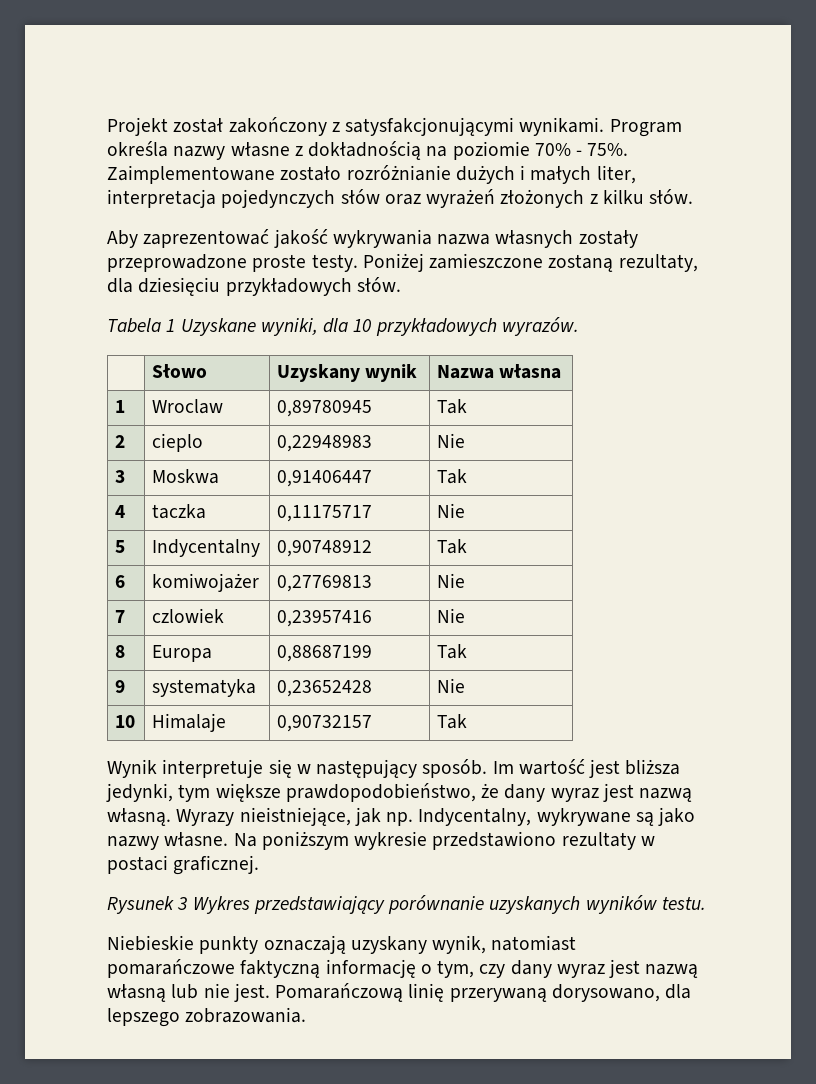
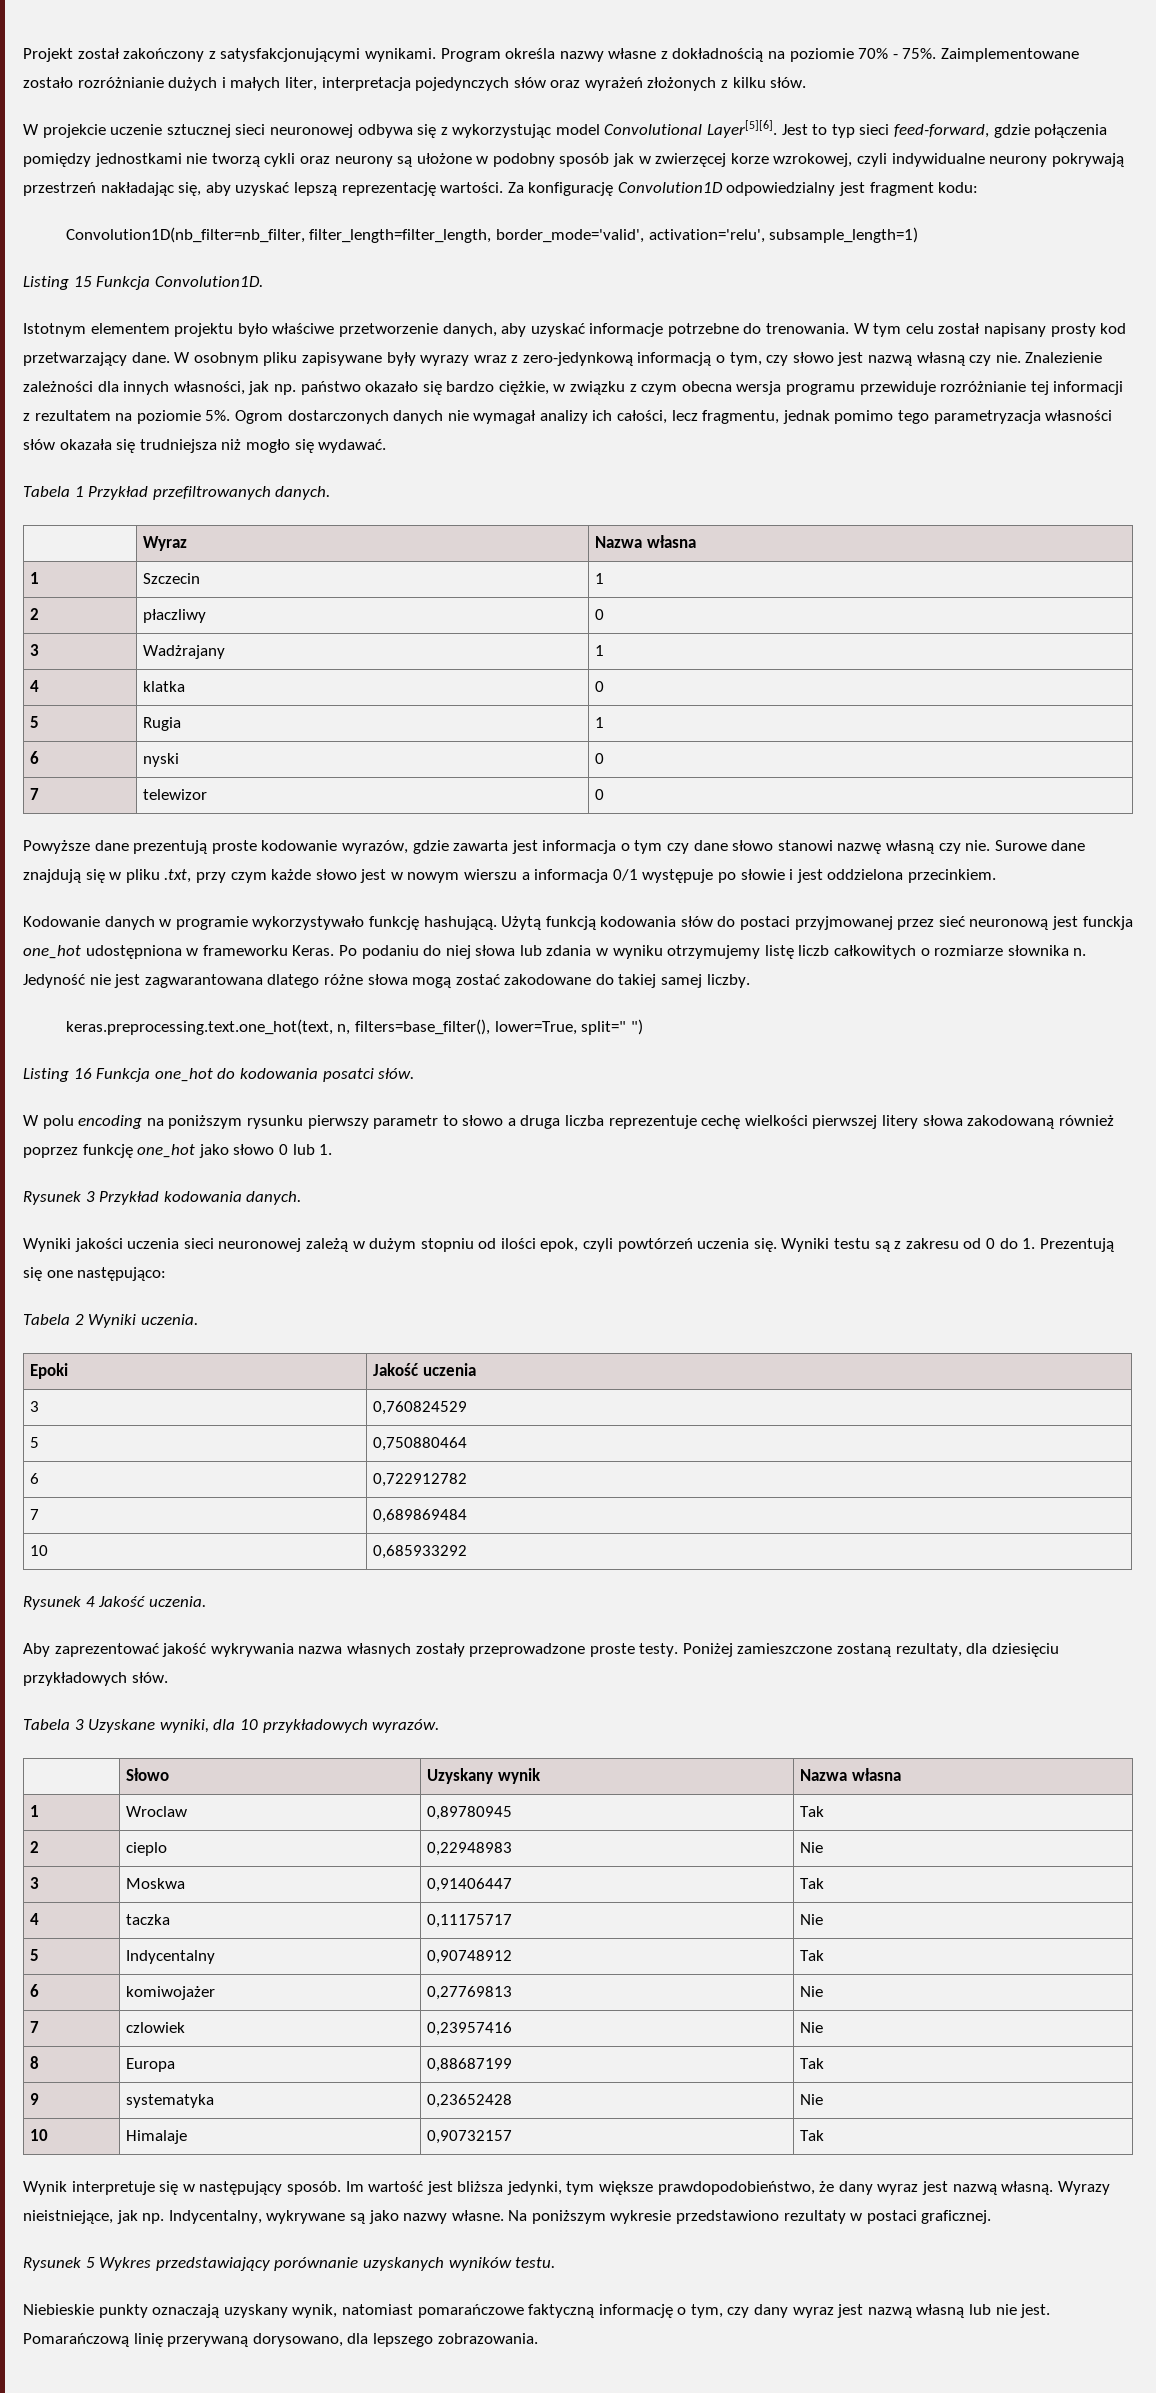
(694, 196) none -> [23,120,1108,138] [23,153,1124,167] [23,182,979,196] [65,227,919,243] [23,276,263,290] [23,323,1127,337] [23,352,1103,366] [23,381,1124,395] [23,410,1113,424] [23,439,387,453] [23,486,331,500] [143,536,188,551] [595,535,696,548] [30,572,40,584] [143,573,201,584] [595,573,605,584] [30,608,40,620] [143,609,207,623] [595,609,605,620] [30,644,40,656] [143,645,226,659] [595,645,605,656] [30,680,40,692] [143,681,186,692] [595,681,605,692] [30,716,40,728] [143,717,182,731] [595,717,605,728] [30,751,40,764] [143,753,180,767] [595,753,605,764] [30,788,40,800] [143,789,208,800] [595,789,605,800] [23,840,1086,854] [23,869,996,883] [23,916,1133,930] [23,945,1087,959] [23,974,750,988] [65,1019,643,1035] [23,1068,415,1082] [23,1115,1114,1129] [23,1144,333,1158] [23,1191,302,1205] [23,1238,1114,1252] [23,1267,167,1281] [23,1314,198,1328] [30,1363,69,1379] [373,1363,476,1376] [30,1401,40,1412] [373,1401,468,1415] [30,1437,40,1448] [373,1437,468,1451] [30,1473,40,1484] [373,1473,468,1487] [30,1509,40,1520] [373,1509,468,1523] [30,1545,49,1556] [373,1545,468,1559] [23,1596,206,1610] // W projekcie uczenie sztucznej sieci neuronowej odbywa się z wykorzystując model Convolutional Layer[5][6]. Jest to typ sieci feed-forward, gdzie połączenia pomiędzy jednostkami nie tworzą cykli oraz neurony są ułożone w podobny sposób jak w zwierzęcej korze wzrokowej, czyli indywidualne neurony pokrywają przestrzeń nakładając się, aby uzyskać lepszą reprezentację wartości. Za konfigurację Convolution1D odpowiedzialny jest fragment kodu: // Convolution1D(nb_filter=nb_filter, filter_length=filter_length, border_mode='valid', activation='relu', subsample_length=1) // Listing 15 Funkcja Convolution1D. // Istotnym elementem projektu było właściwe przetworzenie danych, aby uzyskać informacje potrzebne do trenowania. W tym celu został napisany prosty kod przetwarzający dane. W osobnym pliku zapisywane były wyrazy wraz z zero-jedynkową informacją o tym, czy słowo jest nazwą własną czy nie. Znalezienie zależności dla innych własności, jak np. państwo okazało się bardzo ciężkie, w związku z czym obecna wersja programu przewiduje rozróżnianie tej informacji z rezultatem na poziomie 5%. Ogrom dostarczonych danych nie wymagał analizy ich całości, lecz fragmentu, jednak pomimo tego parametryzacja własności słów okazała się trudniejsza niż mogło się wydawać. // Tabela 1 Przykład przefiltrowanych danych. // | Wyraz | Nazwa własna // 1 | Szczecin | 1 // 2 | płaczliwy | 0 // 3 | Wadżrajany | 1 // 4 | klatka | 0 // 5 | Rugia | 1 // 6 | nyski | 0 // 7 | telewizor | 0 // Powyższe dane prezentują proste kodowanie wyrazów, gdzie zawarta jest informacja o tym czy dane słowo stanowi nazwę własną czy nie. Surowe dane znajdują się w pliku .txt, przy czym każde słowo jest w nowym wierszu a informacja 0/1 występuje po słowie i jest oddzielona przecinkiem. // Kodowanie danych w programie wykorzystywało funkcję hashującą. Użytą funkcją kodowania słów do postaci przyjmowanej przez sieć neuronową jest funckja one_hot udostępniona w frameworku Keras. Po podaniu do niej słowa lub zdania w wyniku otrzymujemy listę liczb całkowitych o rozmiarze słownika n. Jedyność nie jest zagwarantowana dlatego różne słowa mogą zostać zakodowane do takiej samej liczby. // keras.preprocessing.text.one_hot(text, n, filters=base_filter(), lower=True, split=" ") // Listing 16 Funkcja one_hot do kodowania posatci słów. // W polu encoding na poniższym rysunku pierwszy parametr to słowo a druga liczba reprezentuje cechę wielkości pierwszej litery słowa zakodowaną również poprzez funkcję one_hot jako słowo 0 lub 1. // Rysunek 3 Przykład kodowania danych. // Wyniki jakości uczenia sieci neuronowej zależą w dużym stopniu od ilości epok, czyli powtórzeń uczenia się. Wyniki testu są z zakresu od 0 do 1. Prezentują się one następująco: // Tabela 2 Wyniki uczenia. // Epoki | Jakość uczenia // 3 | 0,760824529 // 5 | 0,750880464 // 6 | 0,722912782 // 7 | 0,689869484 // 10 | 0,685933292 // Rysunek 4 Jakość uczenia.
[166,319,176,332] 1 -> [74,1719,84,1730] 3
[177,897,188,910] 3 -> [85,2257,95,2268] 5

